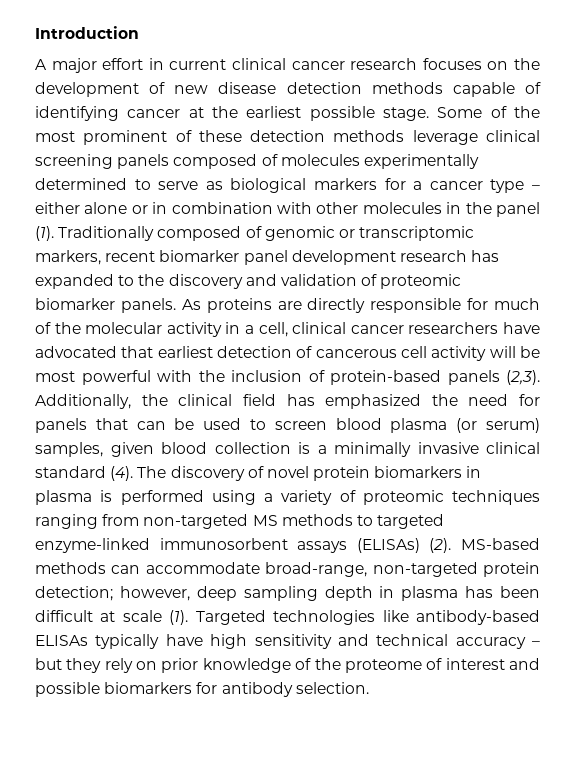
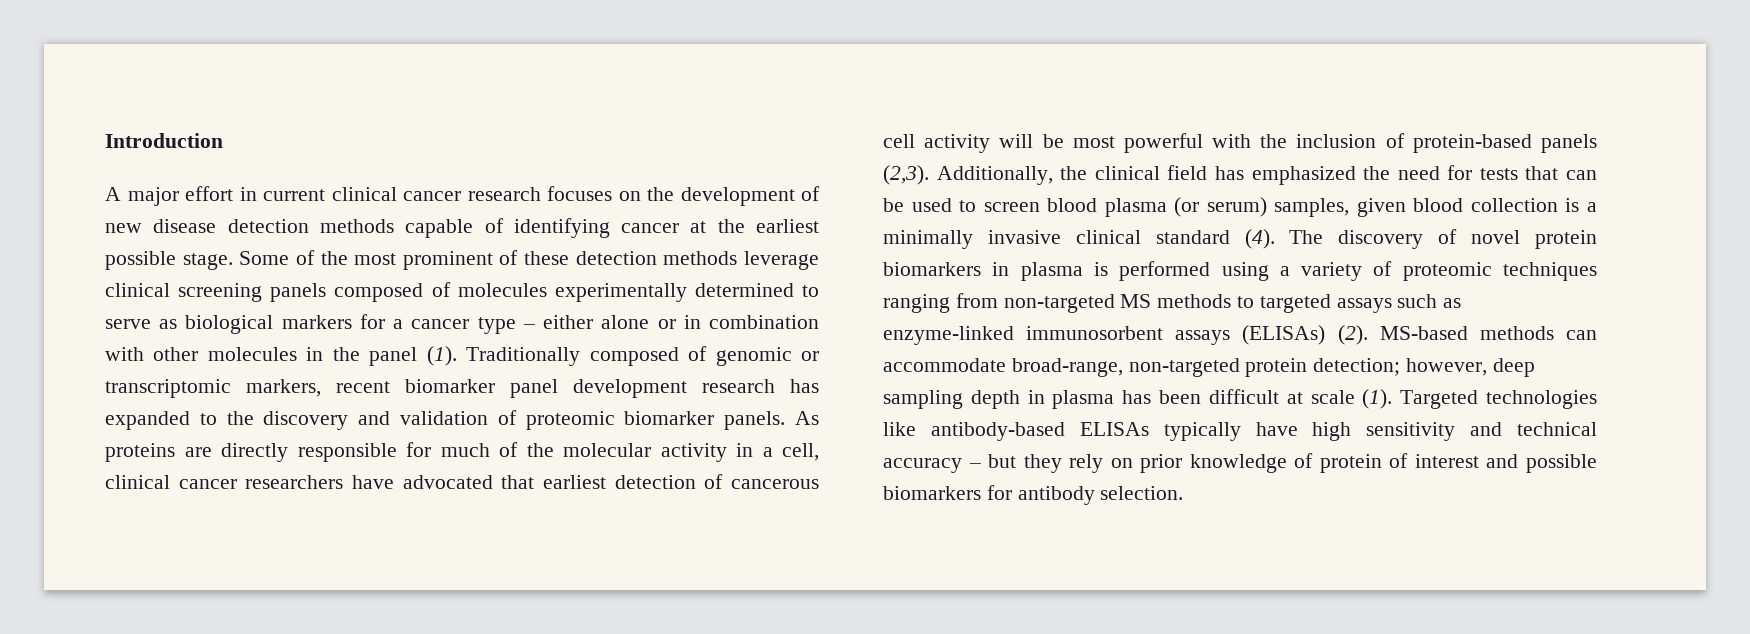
[35,418,87,433] panels -> [1479,168,1518,180] tests
(445, 521) none -> [1336,294,1462,313] assays such as
[314,658,422,673] the proteome -> [1319,454,1382,473] protein

